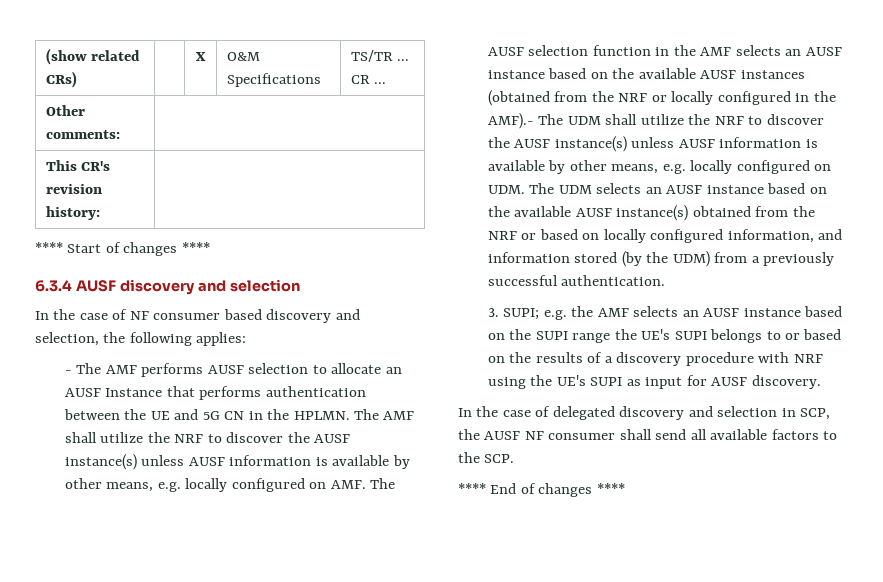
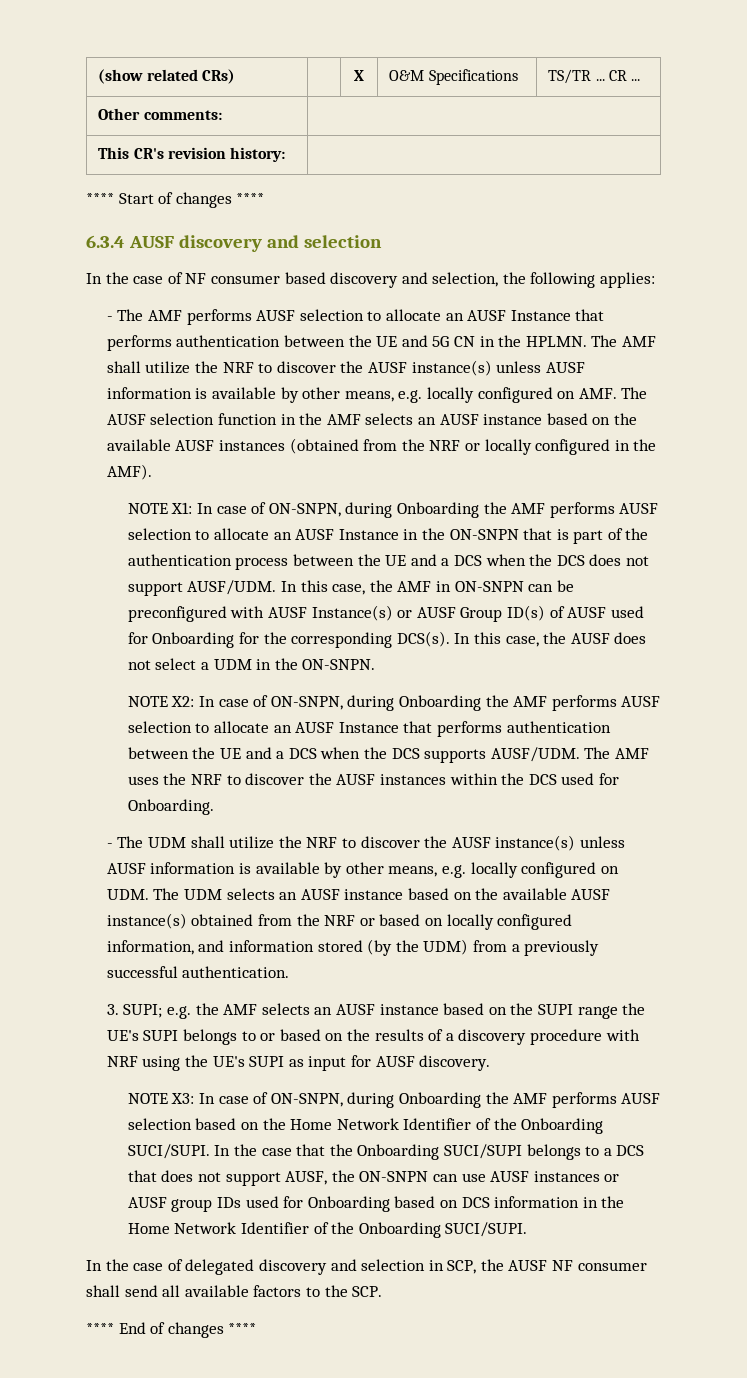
[487,113,534,129] AMF).- -> [106,464,152,480] [127,502,659,518] [127,528,649,544] [127,554,649,570] [127,580,574,596] [127,605,644,622] [127,631,647,648] [127,658,376,670] [127,695,661,711] [127,721,611,737] [127,747,649,763] [127,773,619,785] [127,799,214,815] [106,843,113,848] AMF). // NOTE X1: In case of ON-SNPN, during Onboarding the AMF performs AUSF selection to allocate an AUSF Instance in the ON-SNPN that is part of the authentication process between the UE and a DCS when the DCS does not support AUSF/UDM. In this case, the AMF in ON-SNPN can be preconfigured with AUSF Instance(s) or AUSF Group ID(s) of AUSF used for Onboarding for the corresponding DCS(s). In this case, the AUSF does not select a UDM in the ON-SNPN. // NOTE X2: In case of ON-SNPN, during Onboarding the AMF performs AUSF selection to allocate an AUSF Instance that performs authentication between the UE and a DCS when the DCS supports AUSF/UDM. The AMF uses the NRF to discover the AUSF instances within the DCS used for Onboarding. // -
(821, 382) none -> [127,1092,661,1108] [127,1118,604,1134] [127,1144,645,1160] [127,1170,620,1186] [127,1196,625,1212] [127,1222,528,1238] // NOTE X3: In case of ON-SNPN, during Onboarding the AMF performs AUSF selection based on the Home Network Identifier of the Onboarding SUCI/SUPI. In the case that the Onboarding SUCI/SUPI belongs to a DCS that does not support AUSF, the ON-SNPN can use AUSF instances or AUSF group IDs used for Onboarding based on DCS information in the Home Network Identifier of the Onboarding SUCI/SUPI.

